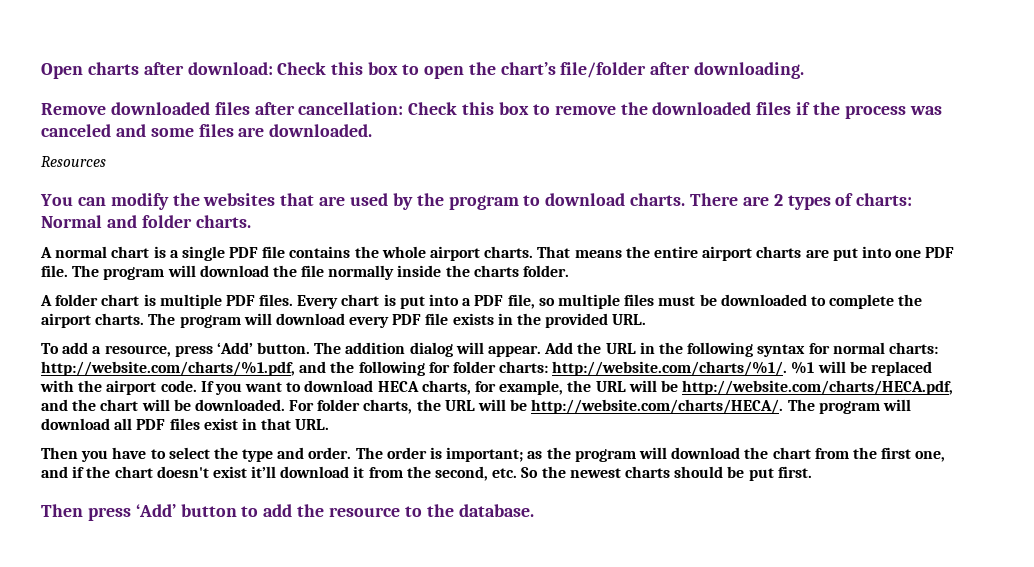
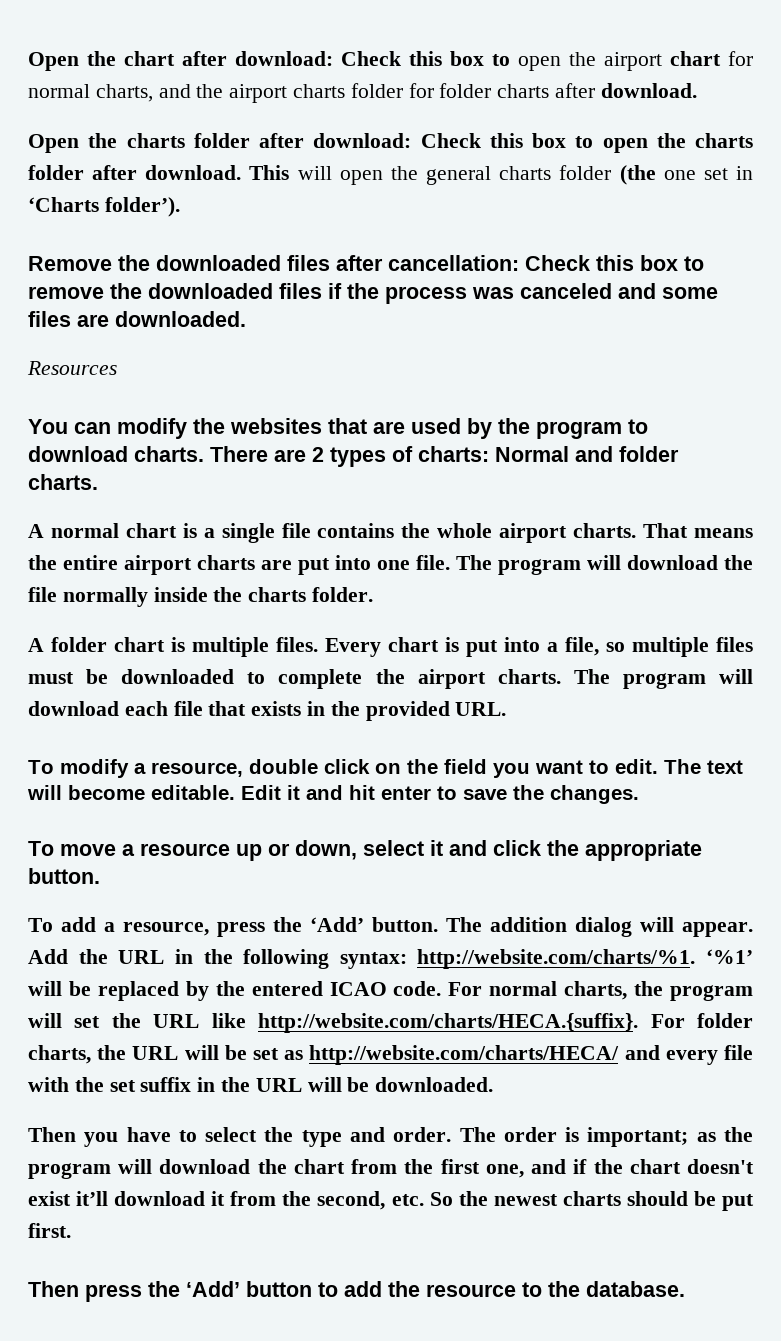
[41,62,805,79] Open charts after download: Check this box to open the chart’s file/folder after downloading. -> [28,51,753,71] [28,83,697,103] [28,133,753,153] [28,165,753,185] [28,197,180,217] Open the chart after download: Check this box to open the airport chart for normal charts, and the airport charts folder for folder charts after download. // Open the charts folder after download: Check this box to open the charts folder after download. This will open the general charts folder (the one set in ‘Charts folder’).
(106, 109) none -> [118,255,150,271] the
[229,247,259,258] PDF -> (275, 533) none
[925,247,955,258] PDF -> (410, 565) none
[225,295,255,306] PDF -> (269, 647) none
[474,295,504,306] PDF -> (558, 647) none
[349,313,449,328] every PDF file -> [124,701,247,716] each file that
(647, 319) none -> [28,759,743,778] [27,785,639,804] [28,840,702,861] [28,868,100,884] // To modify a resource, double click on the field you want to edit. The text will become editable. Edit it and hit enter to save the changes. // To move a resource up or down, select it and click the appropriate button.
(213, 351) none -> [273,917,302,932] the
[757,342,938,357] [41,361,933,376] [40,380,954,395] [41,399,285,411] syntax for normal charts: http://website.com/charts/%1.pdf, and the following for folder charts: http://website.com/charts/%1/. %1 will be replaced with the airport code. If you want to download HECA charts, for example, the URL will be http://website.com/charts/HECA.pdf, and the chart will be downloaded. -> [339,949,753,969] [28,981,753,1001] [28,1013,639,1033] syntax: http://website.com/charts/%1. ‘%1’ will be replaced by the entered ICAO code. For normal charts, the program will set the URL like http://website.com/charts/HECA.{suffix}.
[531,399,911,414] [41,418,330,430] http://website.com/charts/HECA/. The program will download all PDF files exist in that URL. -> [253,1045,754,1065] [28,1077,494,1092] set as http://website.com/charts/HECA/ and every file with the set suffix in the URL will be downloaded.
(131, 514) none -> [148,1281,180,1297] the

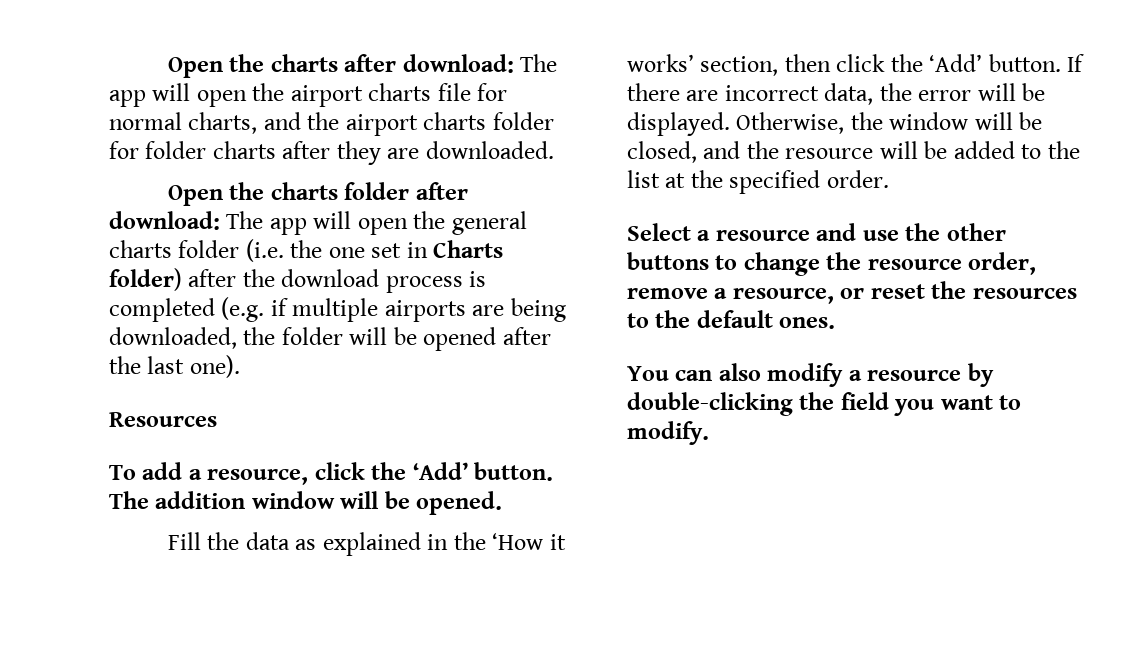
[28,51,510,71] Open the chart after download: Check this box to -> [167,54,558,78] [109,83,191,107] Open the charts after download: The app will
[670,51,721,66] chart -> [368,83,471,101] charts file
[600,83,697,98] download. -> [336,141,554,165] they are downloaded.
[420,133,753,153] [28,165,290,180] Check this box to open the charts folder after download. This -> [226,211,307,235] The app
[619,165,656,185] (the -> [245,239,323,262] (i.e. the
[28,197,180,217] [28,255,704,271] [28,283,718,304] [28,311,246,327] [27,361,117,375] [28,418,648,439] [28,446,679,467] [28,474,98,490] [28,523,753,543] [28,555,753,575] [28,587,374,607] [28,637,753,657] [28,669,754,689] [28,701,507,721] [28,759,401,778] ‘Charts folder’). // Remove the downloaded files after cancellation: Check this box to remove the downloaded files if the process was canceled and some files are downloaded. // Resources // You can modify the websites that are used by the program to download charts. There are 2 types of charts: Normal and folder charts. // A normal chart is a single file contains the whole airport charts. That means the entire airport charts are put into one file. The program will download the file normally inside the charts folder. // A folder chart is multiple files. Every chart is put into a file, so multiple files must be downloaded to complete the airport charts. The program will download each file that exists in the provided URL. // To modify a resource, double click on -> [433,240,504,258] [109,268,487,293] [109,297,566,322] [109,327,551,351] [109,355,240,378] [109,412,217,427] [109,462,554,485] [109,491,503,515] [167,532,566,556] [627,54,1085,76] [627,83,1046,105] [627,112,1043,136] [627,141,1080,163] [627,170,889,194] [627,223,1006,241] [627,252,1037,276] [627,281,1077,304] [627,310,836,329] [627,363,994,387] [627,392,793,416] Charts folder) after the download process is completed (e.g. if multiple airports are being downloaded, the folder will be opened after the last one). // Resources // To add a resource, click the ‘Add’ button. The addition window will be opened. // Fill the data as explained in the ‘How it works’ section, then click the ‘Add’ button. If there are incorrect data, the error will be displayed. Otherwise, the window will be closed, and the resource will be added to the list at the specified order. // Select a resource and use the other buttons to change the resource order, remove a resource, or reset the resources to the default ones. // You can also modify a resource by double-clicking
[615,759,743,774] [27,785,639,804] [28,840,702,861] [28,868,100,884] [28,917,753,937] [28,949,753,969] [28,981,753,1001] [28,1013,753,1033] [28,1045,754,1065] [28,1077,494,1092] [28,1127,754,1147] [28,1159,755,1179] [28,1191,754,1211] [28,1223,71,1238] [28,1281,685,1302] edit. The text will become editable. Edit it and hit enter to save the changes. // To move a resource up or down, select it and click the appropriate button. // To add a resource, press the ‘Add’ button. The addition dialog will appear. Add the URL in the following syntax: http://website.com/charts/%1. ‘%1’ will be replaced by the entered ICAO code. For normal charts, the program will set the URL like http://website.com/charts/HECA.{suffix}. For folder charts, the URL will be set as http://website.com/charts/HECA/ and every file with the set suffix in the URL will be downloaded. // Then you have to select the type and order. The order is important; as the program will download the chart from the first one, and if the chart doesn't exist it’ll download it from the second, etc. So the newest charts should be put first. // Then press the ‘Add’ button to add the resource to the database. -> [627,421,709,445] modify.

